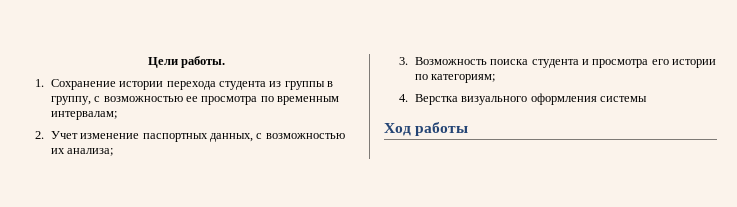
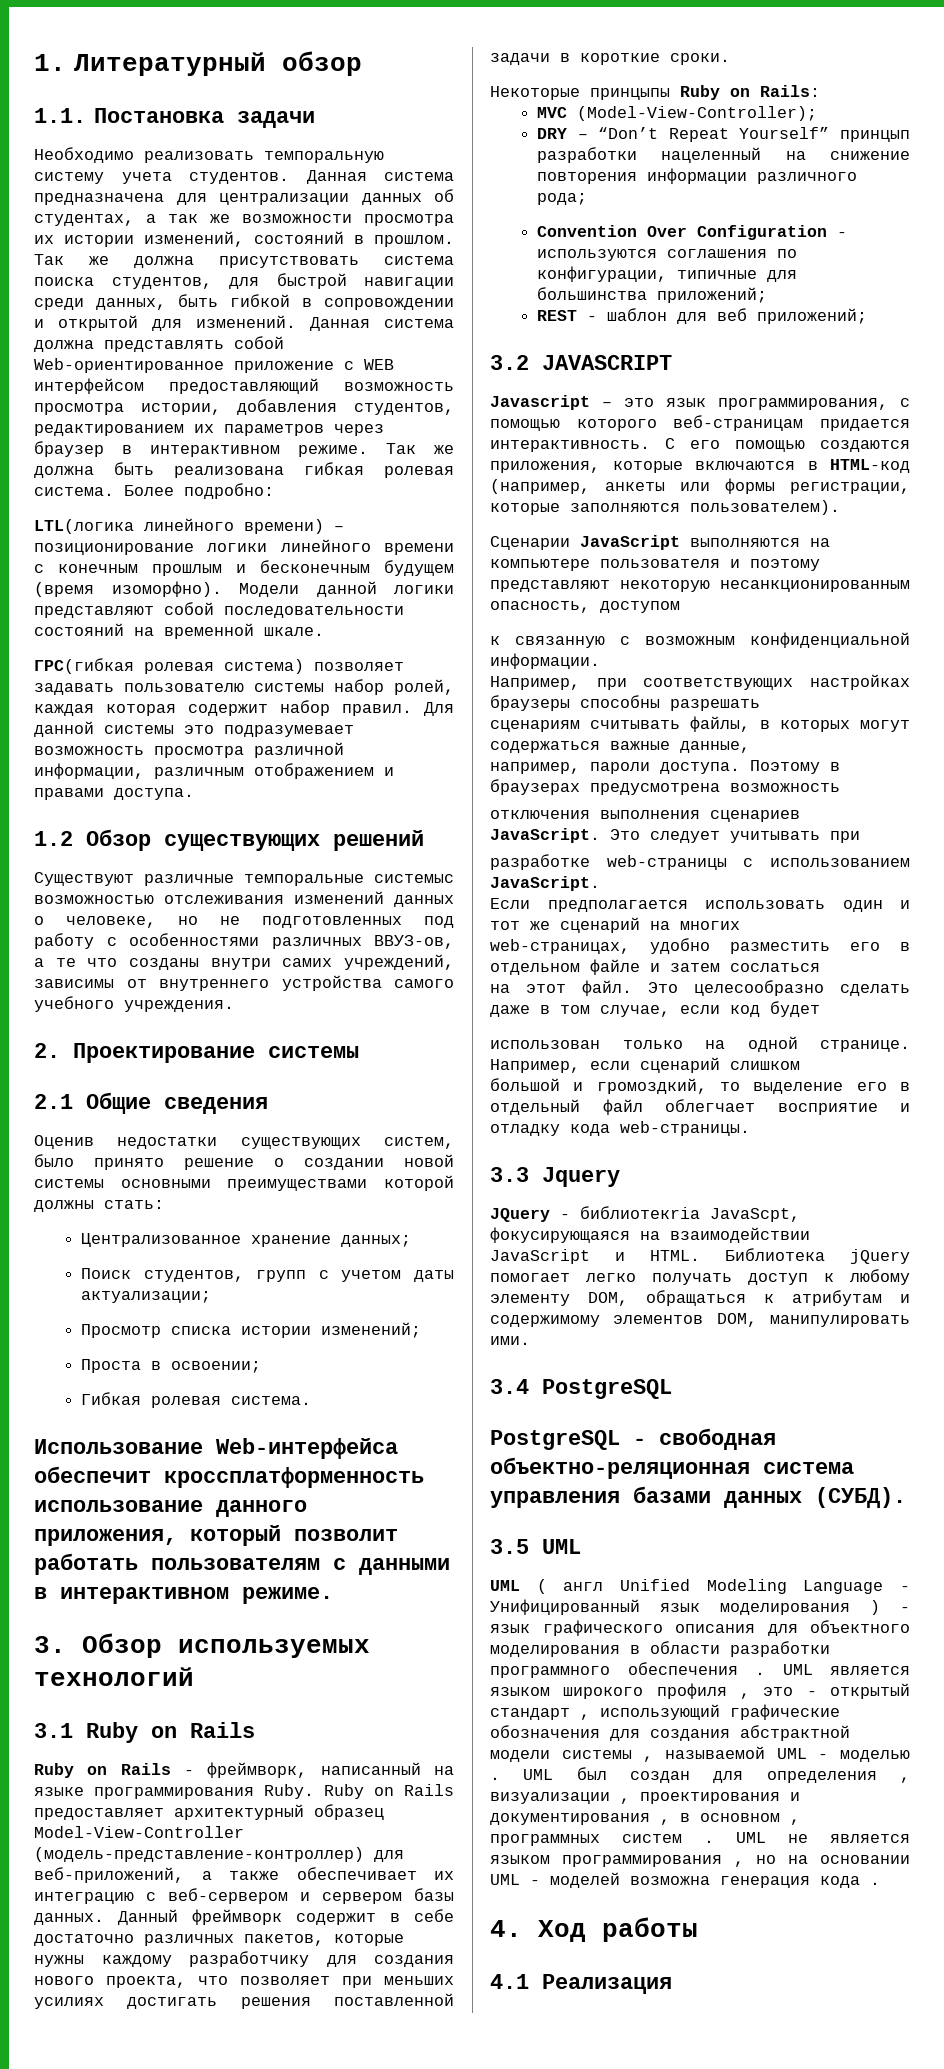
[147,56,226,68] [35,79,334,90] [50,96,340,105] [50,111,117,120] [35,131,345,142] [50,148,114,156] [399,57,717,68] [414,74,496,83] [399,93,647,105] Цели работы. // 1. Сохранение истории перехода студента из группы в группу, с возможностью ее просмотра по временным интервалам; // 2. Учет изменение паспортных данных, с возможностью их анализа; // 3. Возможность поиска студента и просмотра его истории по категориям; // 4. Верстка визуального оформления системы // -> [34,51,363,76] [34,108,316,128] [34,147,384,163] [34,170,454,184] [34,189,454,205] [34,214,454,226] [34,231,454,247] [34,254,454,268] [34,273,454,289] [34,294,454,310] [34,315,454,331] [34,336,284,352] [34,358,394,373] [34,378,454,394] [34,399,455,415] [34,424,384,436] [34,441,454,457] [34,462,454,478] [34,483,274,499] [34,518,344,534] [34,539,454,555] [34,560,454,576] [34,581,454,597] [34,602,404,618] [34,623,324,639] [34,658,404,674] [34,679,454,695] [34,700,454,716] [34,721,354,737] [34,742,344,758] [34,763,394,779] [34,788,194,800] [34,829,424,851] [34,872,454,886] [34,891,454,907] [34,916,454,928] [34,933,454,949] [34,954,454,970] [34,975,454,991] [34,996,234,1012] [34,1043,359,1063] [34,1092,268,1114] [34,1135,454,1149] [34,1154,454,1170] [34,1175,455,1191] [34,1200,164,1212] [81,1233,412,1247] [81,1268,454,1282] [81,1291,212,1303] [81,1322,422,1338] [81,1359,262,1373] [81,1392,312,1408] [34,1438,398,1459] [34,1466,424,1488] [34,1500,307,1517] [34,1525,398,1546] [34,1553,450,1575] [34,1587,333,1604] [34,1633,370,1658] [34,1667,194,1686] [34,1722,255,1743] [34,1762,454,1778] [34,1784,454,1799] [34,1804,384,1820] [34,1826,244,1838] [34,1847,404,1862] [34,1867,454,1883] [34,1888,454,1904] [34,1909,454,1925] [34,1934,404,1946] [34,1951,454,1967] [34,1976,454,1988] [34,1993,454,2009] [490,53,730,65] [490,85,820,100] [537,106,818,121] [537,127,910,142] [537,147,910,163] [537,168,858,184] [537,193,588,205] [537,225,848,240] [537,249,798,261] [537,266,798,282] [537,287,768,303] [537,308,868,324] [490,355,672,370] [490,395,910,410] [490,415,910,431] [490,438,910,452] [490,459,910,473] [490,478,910,494] [490,500,840,515] [490,535,830,550] [490,559,820,571] [490,580,910,592] [490,601,680,613] [490,632,910,648] [490,653,600,669] [490,674,910,690] [490,695,760,711] [490,716,910,732] [490,741,750,753] [490,760,840,774] [490,779,840,795] [490,810,800,822] [490,828,860,843] [490,854,910,870] [490,876,600,891] [490,898,910,912] [490,917,740,933] [490,938,910,954] [490,959,820,975] [490,980,910,996] [490,1001,820,1017] [490,1036,910,1052] [490,1057,800,1073] [490,1078,910,1094] [490,1099,910,1115] [490,1121,750,1136] [490,1167,620,1187] [490,1206,800,1222] [490,1227,810,1243] [490,1248,910,1264] [490,1269,910,1285] [490,1290,910,1306] [490,1313,910,1327] [490,1336,530,1345] [490,1379,672,1399] [490,1428,776,1450] [490,1457,854,1479] [490,1486,906,1508] [490,1539,581,1554] [490,1579,910,1594] [490,1599,910,1615] [490,1620,910,1636] [490,1641,830,1657] [490,1662,910,1678] [490,1683,910,1699] [490,1704,840,1720] [490,1725,850,1741] [490,1746,910,1762] [490,1767,910,1783] [490,1792,800,1804] [490,1813,800,1825] [490,1832,910,1846] [490,1855,910,1867] [490,1872,880,1888] [490,1920,522,1937] 1. Литературный обзор // 1.1. Постановка задачи // Необходимо реализовать темпоральную систему учета студентов. Данная система предназначена для централизации данных об студентах, а так же возможности просмотра их истории изменений, состояний в прошлом. Так же должна присутствовать система поиска студентов, для быстрой навигации среди данных, быть гибкой в сопровождении и открытой для изменений. Данная система должна представлять собой Web-ориентированное приложение с WEB интерфейсом предоставляющий возможность просмотра истории, добавления студентов, редактированием их параметров через браузер в интерактивном режиме. Так же должна быть реализована гибкая ролевая система. Более подробно: // LTL(логика линейного времени) – позиционирование логики линейного времени с конечным прошлым и бесконечным будущем (время изоморфно). Модели данной логики представляют собой последовательности состояний на временной шкале. // ГРС(гибкая ролевая система) позволяет задавать пользователю системы набор ролей, каждая которая содержит набор правил. Для данной системы это подразумевает возможность просмотра различной информации, различным отображением и правами доступа. // 1.2 Обзор существующих решений // Существуют различные темпоральные системыс возможностью отслеживания изменений данных о человеке, но не подготовленных под работу с особенностями различных ВВУЗ-ов, а те что созданы внутри самих учреждений, зависимы от внутреннего устройства самого учебного учреждения. // 2. Проектирование системы // 2.1 Общие сведения // Оценив недостатки существующих систем, было принято решение о создании новой системы основными преимуществами которой должны стать: // Централизованное хранение данных; // Поиск студентов, групп с учетом даты актуализации; // Просмотр списка истории изменений; // Проста в освоении; // Гибкая ролевая система. // Использование Web-интерфейса обеспечит кроссплатформенность использование данного приложения, который позволит работать пользователям с данными в интерактивном режиме. // 3. Обзор используемых технологий // 3.1 Ruby on Rails // Ruby on Rails - фреймворк, написанный на языке программирования Ruby. Ruby on Rails предоставляет архитектурный образец Model-View-Controller (модель-представление-контроллер) для веб-приложений, а также обеспечивает их интеграцию с веб-сервером и сервером базы данных. Данный фреймворк содержит в себе достаточно различных пакетов, которые нужны каждому разработчику для создания нового проекта, что позволяет при меньших усилиях достигать решения поставленной задачи в короткие сроки. // Некоторые принцыпы Ruby on Rails: // MVC (Model-View-Controller); // DRY – “Don’t Repeat Yourself” принцып разработки нацеленный на снижение повторения информации различного рода; // Convention Over Configuration - используются соглашения по конфигурации, типичные для большинства приложений; // REST - шаблон для веб приложений; // 3.2 JAVASCRIPT // Javascript – это язык программирования, с помощью которого веб-страницам придается интерактивность. С его помощью создаются приложения, которые включаются в HTML-код (например, анкеты или формы регистрации, которые заполняются пользователем). // Сценарии JavaScript выполняются на компьютере пользователя и поэтому представляют некоторую несанкционированным опасность, доступом // к связанную с возможным конфиденциальной информации. // Например, при соответствующих настройках браузеры способны разрешать // сценариям считывать файлы, в которых могут содержаться важные данные, // например, пароли доступа. Поэтому в браузерах предусмотрена возможность // отключения выполнения сценариев JavaScript. Это следует учитывать при // разработке web-страницы с использованием JavaScript. // Если предполагается использовать один и тот же сценарий на многих // web-страницах, удобно разместить его в отдельном файле и затем сослаться // на этот файл. Это целесообразно сделать даже в том случае, если код будет // использован только на одной странице. Например, если сценарий слишком // большой и громоздкий, то выделение его в отдельный файл облегчает восприятие и отладку кода web-страницы. // 3.3 Jquery // JQuery - библиотекriа JavaScpt, фокусирующаяся на взаимодействии JavaScript и HTML. Библиотека jQuery помогает легко получать доступ к любому элементу DOM, обращаться к атрибутам и содержимому элементов DOM, манипулировать ими. // 3.4 PostgreSQL // PostgreSQL - свободная объектно-реляционная система управления базами данных (СУБД). // 3.5 UML // UML ( англ Unified Modeling Language - Унифицированный язык моделирования ) - язык графического описания для объектного моделирования в области разработки программного обеспечения . UML является языком широкого профиля , это - открытый стандарт , использующий графические обозначения для создания абстрактной модели системы , называемой UML - моделью . UML был создан для определения , визуализации , проектирования и документирования , в основном , программных систем . UML не является языком программирования , но на основании UML - моделей возможна генерация кода . // 4.
(469, 129) none -> [490,1974,672,1994] // 4.1 Реализация

